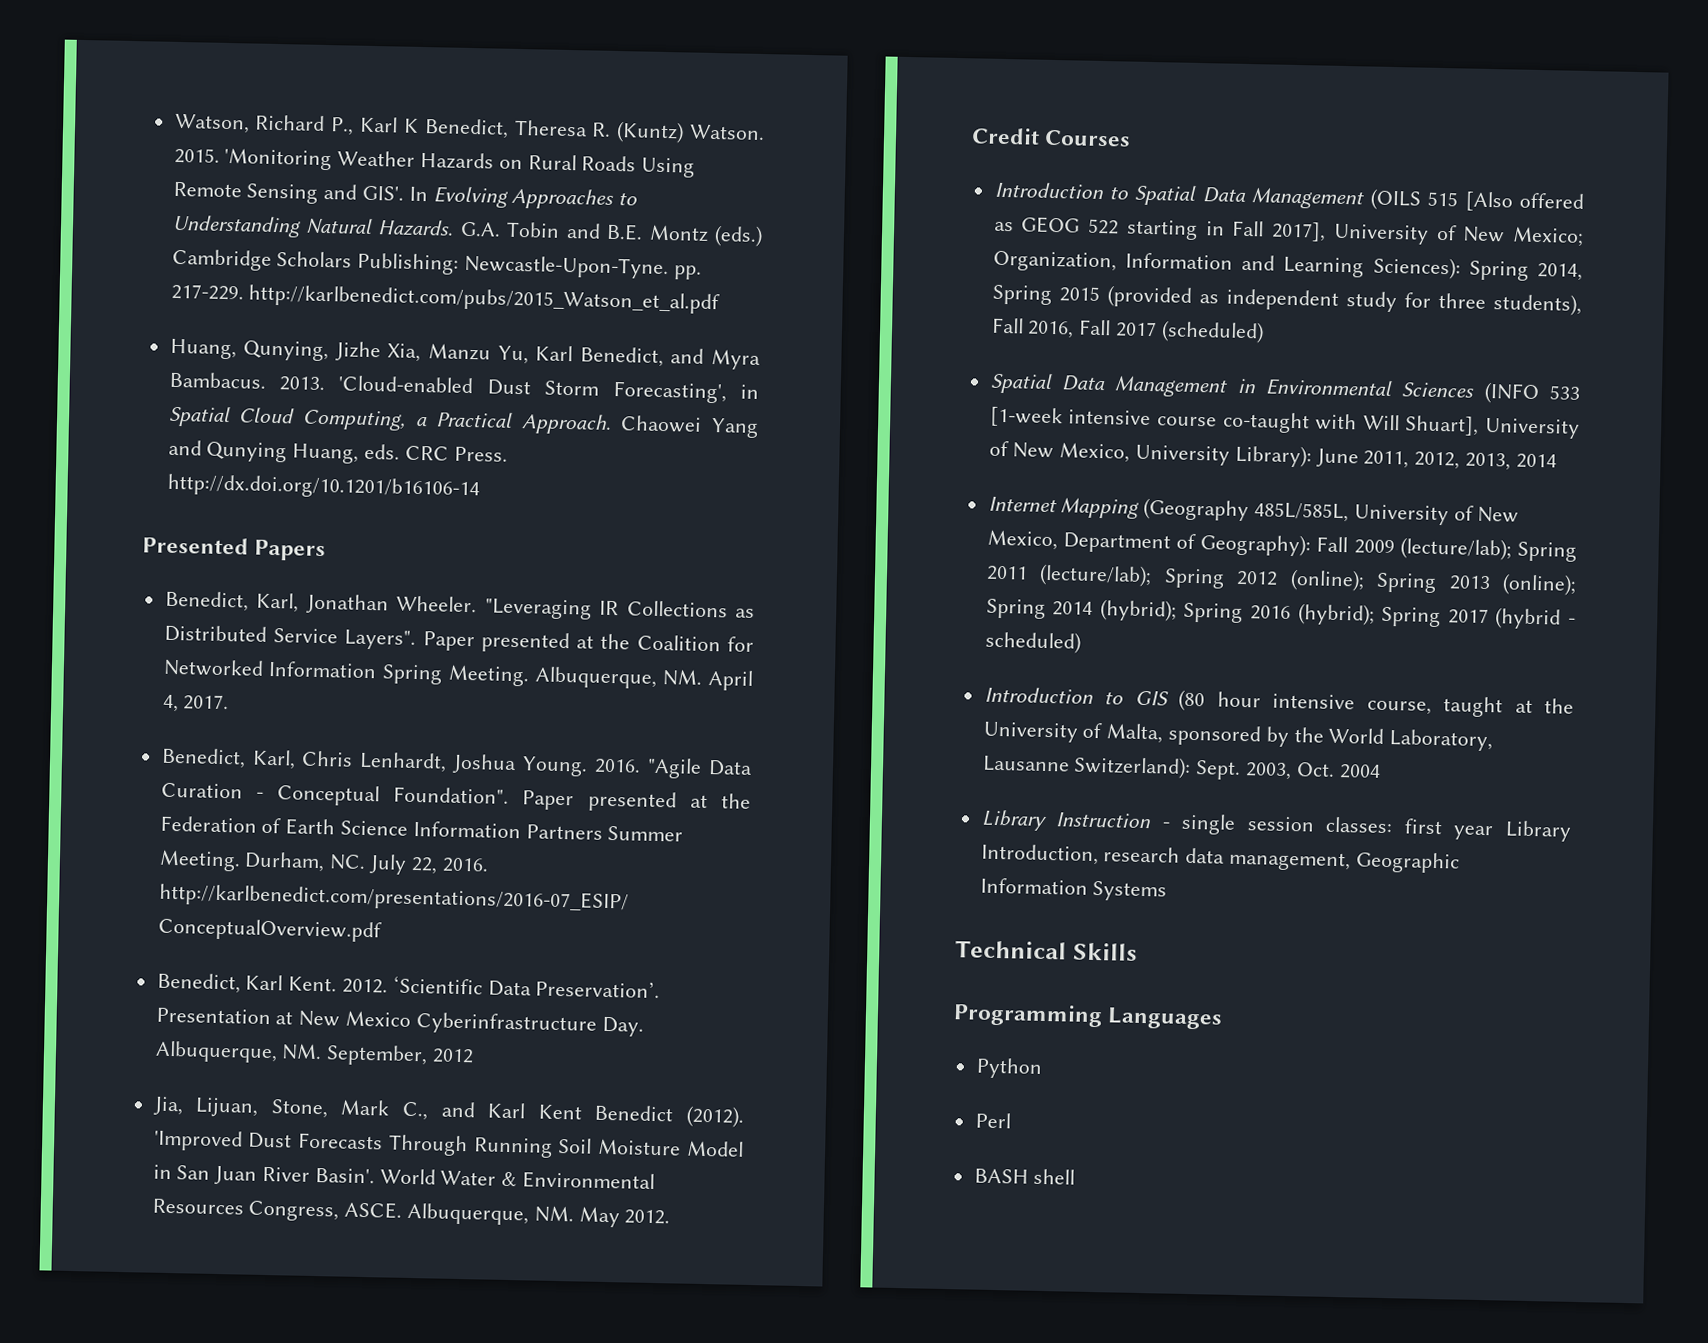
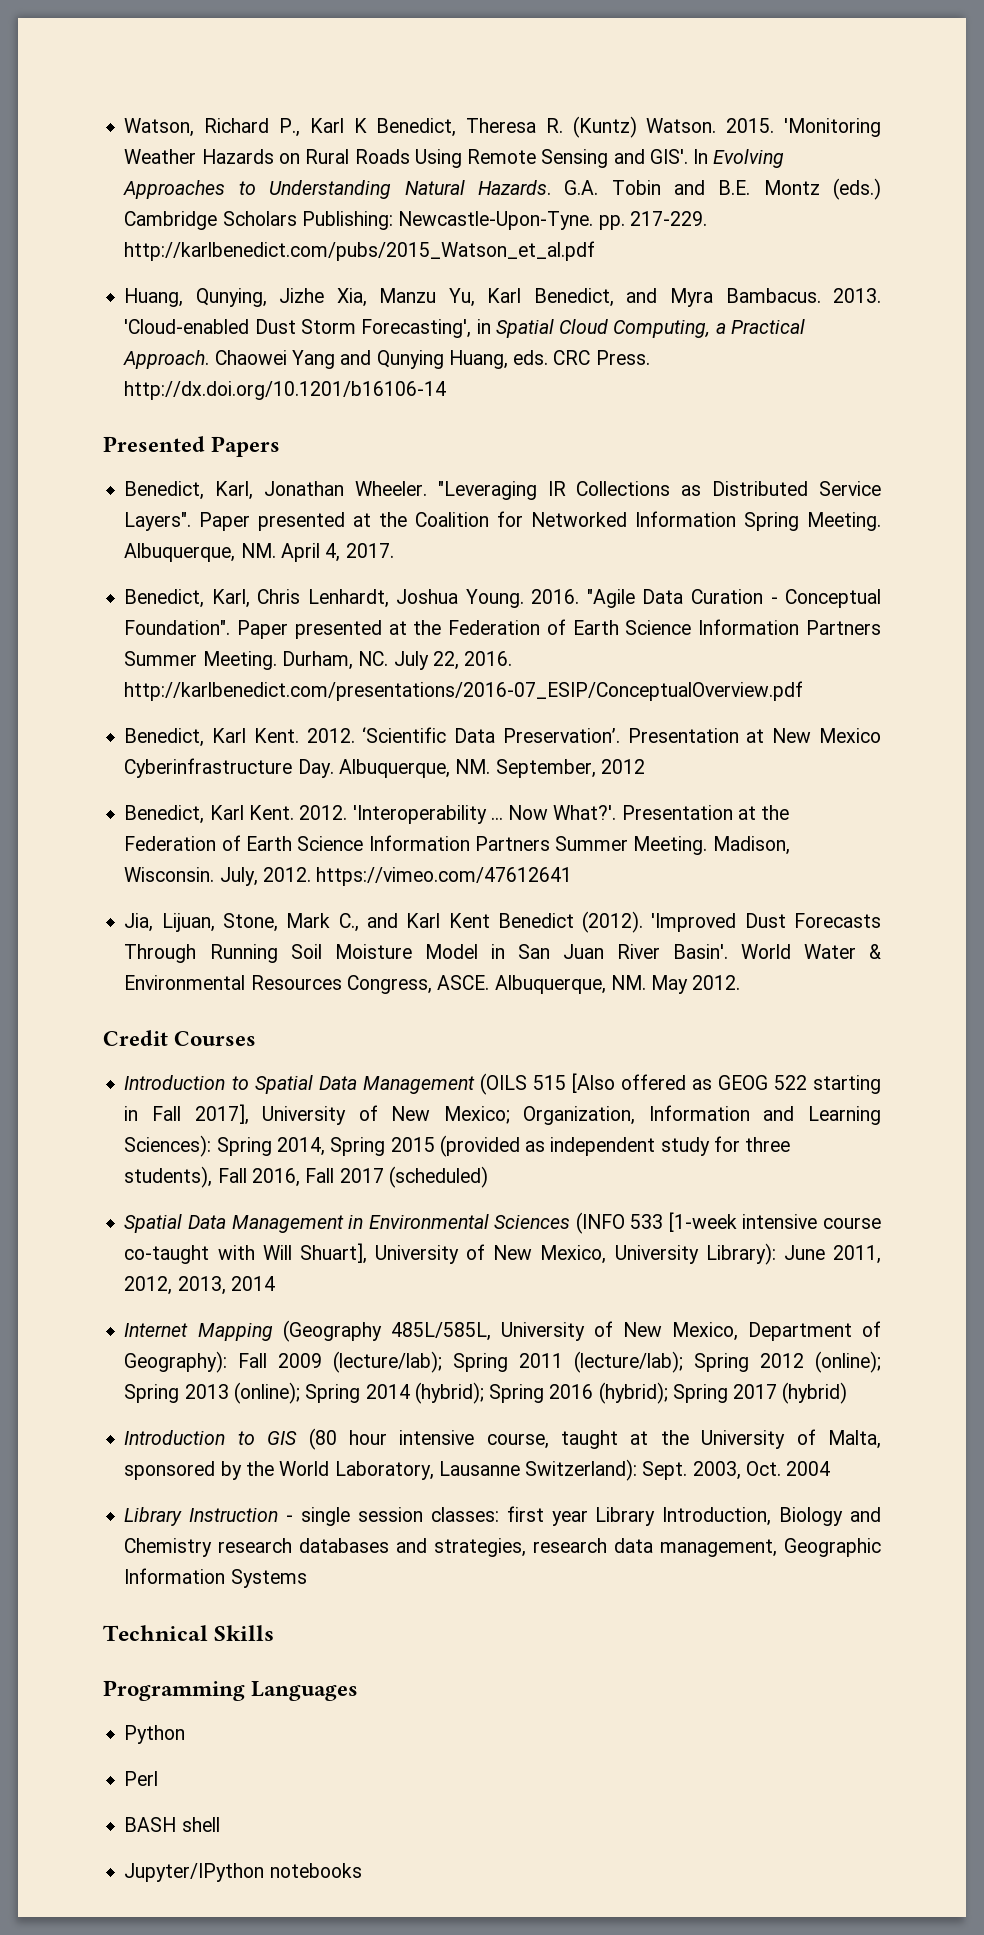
(475, 1056) none -> [124,805,790,824] [124,835,790,855] [124,867,573,886] // Benedict, Karl Kent. 2012. 'Interoperability ... Now What?'. Presentation at the Federation of Earth Science Information Partners Summer Meeting. Madison, Wisconsin. July, 2012. https://vimeo.com/47612641
[1495,607,1576,630] [984,630,1081,654] (hybrid - scheduled) -> [782,1382,848,1404] (hybrid)
(1099, 854) none -> [779,1507,882,1526] [124,1538,527,1557] Biology and Chemistry research databases and strategies,
(1076, 1176) none -> [124,1863,362,1882] // Jupyter/IPython notebooks

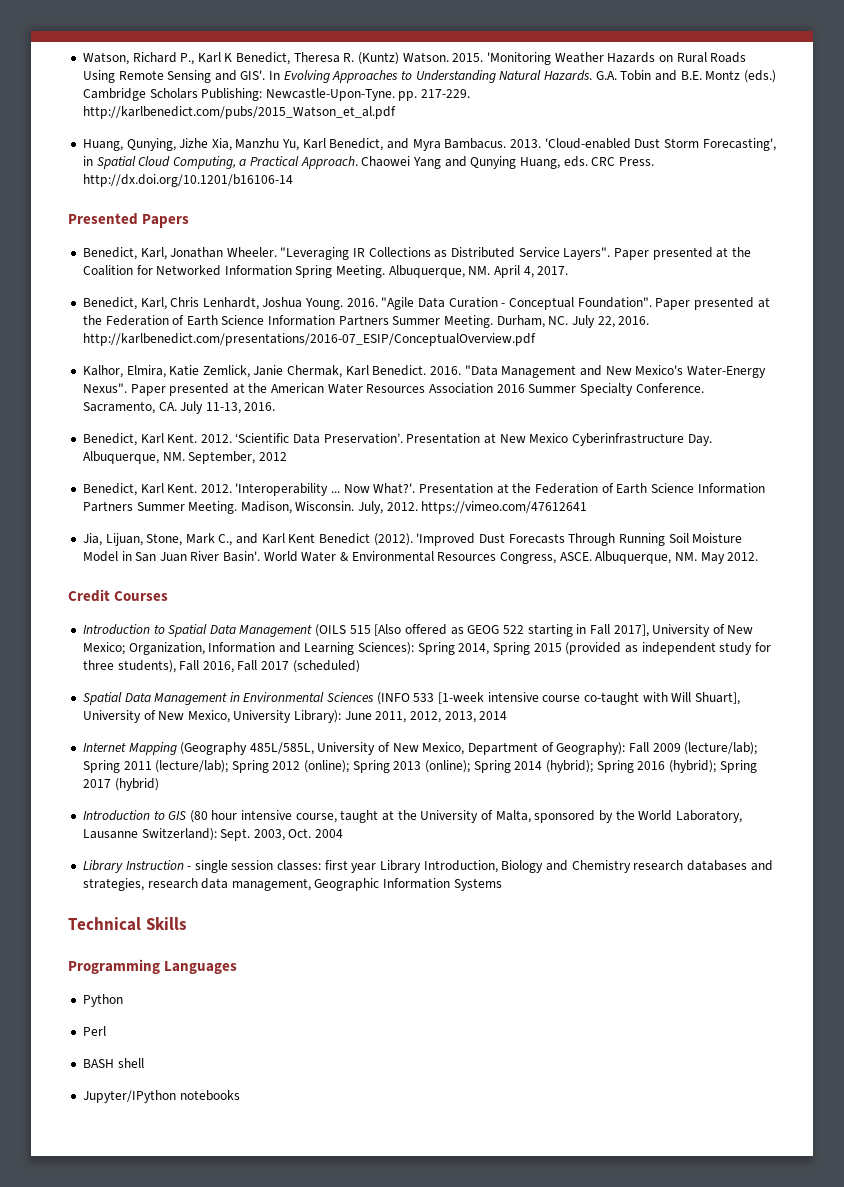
[379,288,437,303] Manzu -> [235,138,280,149] Manzhu
(804, 691) none -> [82,365,766,378] [82,383,704,396] [82,401,276,414] // Kalhor, Elmira, Katie Zemlick, Janie Chermak, Karl Benedict. 2016. "Data Management and New Mexico's Water‐Energy Nexus". Paper presented at the American Water Resources Association 2016 Summer Specialty Conference. Sacramento, CA. July 11-13, 2016.

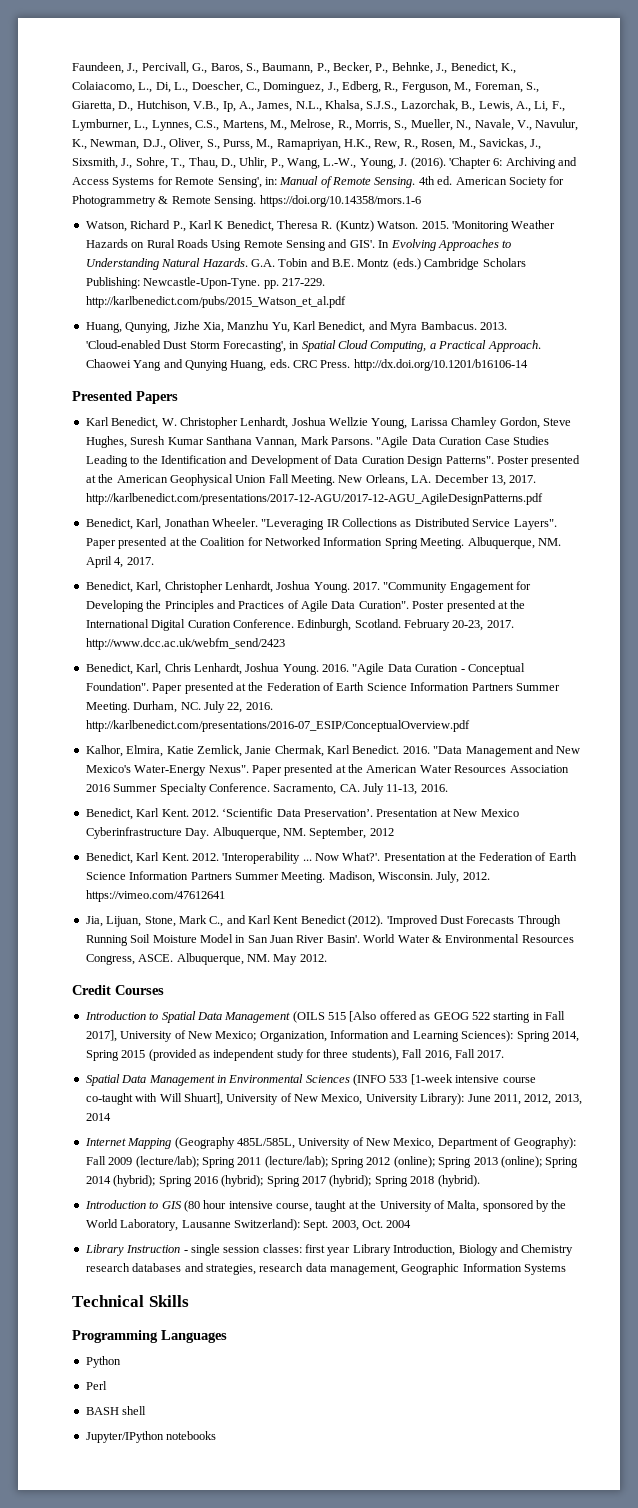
(82, 58) none -> [72,62,516,74] [72,81,539,93] [72,100,565,112] [72,119,579,131] [72,138,542,150] [72,157,577,169] [72,176,565,188] [72,195,421,207] Faundeen, J., Percivall, G., Baros, S., Baumann, P., Becker, P., Behnke, J., Benedict, K., Colaiacomo, L., Di, L., Doescher, C., Dominguez, J., Edberg, R., Ferguson, M., Foreman, S., Giaretta, D., Hutchison, V.B., Ip, A., James, N.L., Khalsa, S.J.S., Lazorchak, B., Lewis, A., Li, F., Lymburner, L., Lynnes, C.S., Martens, M., Melrose, R., Morris, S., Mueller, N., Navale, V., Navulur, K., Newman, D.J., Oliver, S., Purss, M., Ramapriyan, H.K., Rew, R., Rosen, M., Savickas, J., Sixsmith, J., Sohre, T., Thau, D., Uhlir, P., Wang, L.-W., Young, J. (2016). 'Chapter 6: Archiving and Access Systems for Remote Sensing', in: Manual of Remote Sensing. 4th ed. American Society for Photogrammetry & Remote Sensing. https://doi.org/10.14358/mors.1-6 //
(190, 221) none -> [85,417,571,429] [85,436,549,448] [85,455,581,467] [85,474,537,486] [85,493,543,505] // Karl Benedict, W. Christopher Lenhardt, Joshua Wellzie Young, Larissa Chamley Gordon, Steve Hughes, Suresh Kumar Santhana Vannan, Mark Parsons. "Agile Data Curation Case Studies Leading to the Identification and Development of Data Curation Design Patterns". Poster presented at the American Geophysical Union Fall Meeting. New Orleans, LA. December 13, 2017. http://karlbenedict.com/presentations/2017-12-AGU/2017-12-AGU_AgileDesignPatterns.pdf
(569, 270) none -> [85,581,532,593] [85,600,526,612] [85,619,514,631] [85,638,285,650] // Benedict, Karl, Christopher Lenhardt, Joshua Young. 2017. "Community Engagement for Developing the Principles and Practices of Agile Data Curation". Poster presented at the International Digital Curation Conference. Edinburgh, Scotland. February 20-23, 2017. http://www.dcc.ac.uk/webfm_send/2423
[261,660,360,673] 2017 (scheduled) -> [477,1050,505,1058] 2017.
[114,778,159,791] (hybrid) -> [329,1175,480,1187] (hybrid); Spring 2018 (hybrid).

